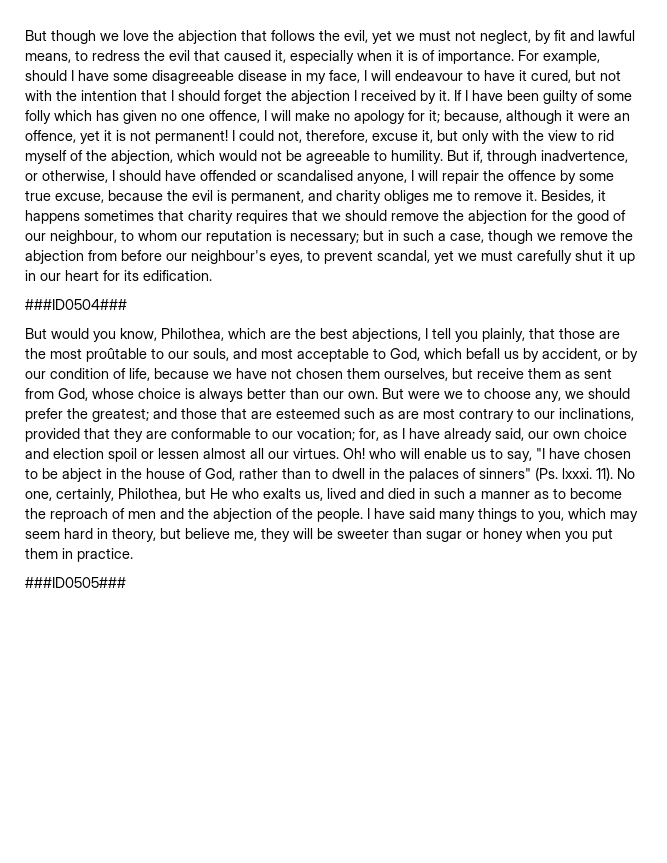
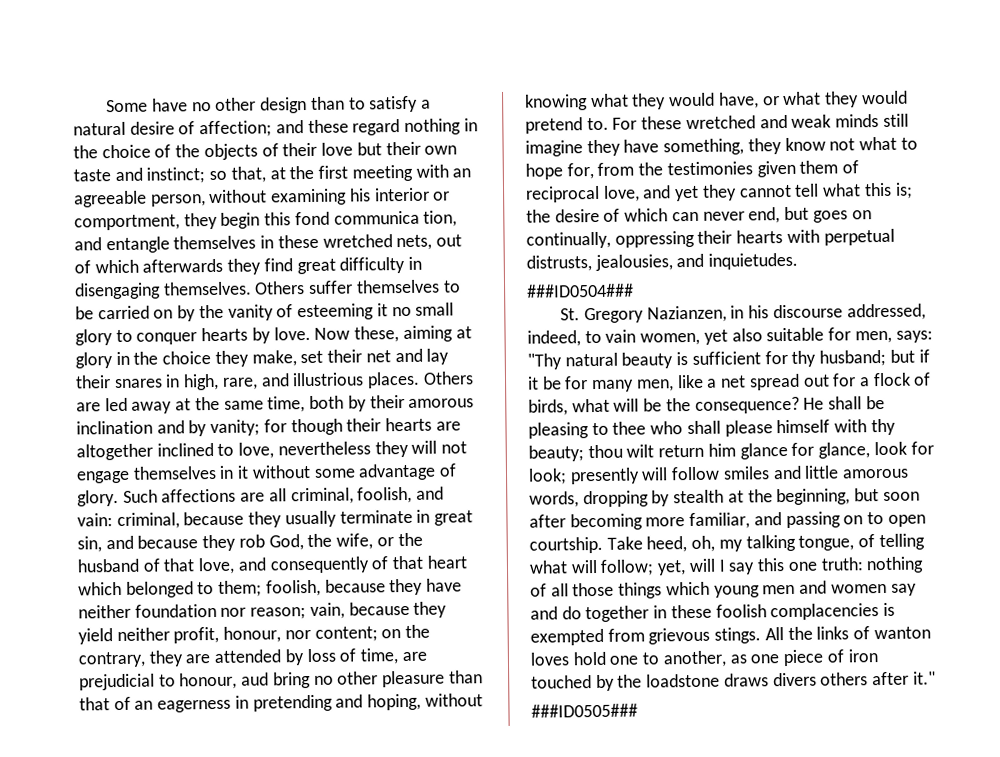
[25,30,635,44] [25,50,600,64] [25,70,621,84] [25,90,632,104] [25,110,630,124] [25,130,614,144] [25,150,628,164] [25,170,614,184] [25,190,606,204] [25,210,626,224] [25,230,633,244] [25,250,635,264] [25,270,212,281] [25,299,127,310] [25,328,620,342] [25,348,638,362] [25,368,612,381] [25,388,630,402] [25,408,634,422] [25,428,627,442] [25,448,631,462] [25,467,635,482] [25,488,622,502] [25,508,638,522] [25,528,613,542] [25,548,133,562] But though we love the abjection that follows the evil, yet we must not neglect, by fit and lawful means, to redress the evil that caused it, especially when it is of importance. For example, should I have some disagreeable disease in my face, I will endeavour to have it cured, but not with the intention that I should forget the abjection I received by it. If I have been guilty of some folly which has given no one offence, I will make no apology for it; because, although it were an offence, yet it is not permanent! I could not, therefore, excuse it, but only with the view to rid myself of the abjection, which would not be agreeable to humility. But if, through inadvertence, or otherwise, I should have offended or scandalised anyone, I will repair the offence by some true excuse, because the evil is permanent, and charity obliges me to remove it. Besides, it happens sometimes that charity requires that we should remove the abjection for the good of our neighbour, to whom our reputation is necessary; but in such a case, though we remove the abjection from before our neighbour's eyes, to prevent scandal, yet we must carefully shut it up in our heart for its edification. // ###ID0504### // But would you know, Philothea, which are the best abjections, I tell you plainly, that those are the most proûtable to our souls, and most acceptable to God, which befall us by accident, or by our condition of life, because we have not chosen them ourselves, but receive them as sent from God, whose choice is always better than our own. But were we to choose any, we should prefer the greatest; and those that are esteemed such as are most contrary to our inclinations, provided that they are conformable to our vocation; for, as I have already said, our own choice and election spoil or lessen almost all our virtues. Oh! who will enable us to say, "I have chosen to be abject in the house of God, rather than to dwell in the palaces of sinners" (Ps. lxxxi. 11). No one, certainly, Philothea, but He who exalts us, lived and died in such a manner as to become the reproach of men and the abjection of the people. I have said many things to you, which may seem hard in theory, but believe me, they will be sweeter than sugar or honey when you put them in practice. -> [106,95,431,114] [73,118,478,138] [73,141,458,161] [73,164,472,184] [74,187,451,208] [74,210,458,231] [74,234,463,254] [74,256,423,275] [74,279,461,300] [75,302,455,322] [75,325,472,346] [75,348,450,369] [75,371,474,391] [76,395,475,414] [76,417,461,437] [76,440,468,461] [76,463,458,484] [77,486,445,507] [77,509,474,530] [77,532,423,553] [77,555,467,575] [78,578,463,598] [78,601,448,620] [78,624,431,645] [78,648,427,668] [79,670,483,691] [79,693,483,713] [525,90,908,111] [525,113,909,134] [525,136,918,157] [525,160,860,180] [525,182,913,203] [526,206,872,224] [526,228,895,249] [526,252,799,272] [527,283,634,298] [560,303,926,324] [527,327,933,347] [527,349,930,370] [527,372,932,393] [528,395,885,416] [528,418,896,439] [528,441,934,462] [528,465,910,485] [529,488,920,508] [529,511,926,531] [529,533,925,554] [529,556,925,576] [530,580,917,599] [530,602,896,623] [530,626,931,646] [530,649,878,668] [531,671,936,692] Some have no other design than to satisfy a natural desire of affection; and these regard nothing in the choice of the objects of their love but their own taste and instinct; so that, at the first meeting with an agreeable person, without examining his interior or comportment, they begin this fond communica tion, and entangle themselves in these wretched nets, out of which afterwards they find great difficulty in disengaging themselves. Others suffer themselves to be carried on by the vanity of esteeming it no small glory to conquer hearts by love. Now these, aiming at glory in the choice they make, set their net and lay their snares in high, rare, and illustrious places. Others are led away at the same time, both by their amorous inclination and by vanity; for though their hearts are altogether inclined to love, nevertheless they will not engage themselves in it without some advantage of glory. Such affections are all criminal, foolish, and vain: criminal, because they usually terminate in great sin, and because they rob God, the wife, or the husband of that love, and consequently of that heart which belonged to them; foolish, because they have neither foundation nor reason; vain, because they yield neither profit, honour, nor content; on the contrary, they are attended by loss of time, are prejudicial to honour, aud bring no other pleasure than that of an eagerness in pretending and hoping, without knowing what they would have, or what they would pretend to. For these wretched and weak minds still imagine they have something, they know not what to hope for, from the testimonies given them of reciprocal love, and yet they cannot tell what this is; the desire of which can never end, but goes on continually, oppressing their hearts with perpetual distrusts, jealousies, and inquietudes. // ###ID0504### // St. Gregory Nazianzen, in his discourse addressed, indeed, to vain women, yet also suitable for men, says: "Thy natural beauty is sufficient for thy husband; but if it be for many men, like a net spread out for a flock of birds, what will be the consequence? He shall be pleasing to thee who shall please himself with thy beauty; thou wilt return him glance for glance, look for look; presently will follow smiles and little amorous words, dropping by stealth at the beginning, but soon after becoming more familiar, and passing on to open courtship. Take heed, oh, my talking tongue, of telling what will follow; yet, will I say this one truth: nothing of all those things which young men and women say and do together in these foolish complacencies is exempted from grievous stings. All the links of wanton loves hold one to another, as one piece of iron touched by the loadstone draws divers others after it."

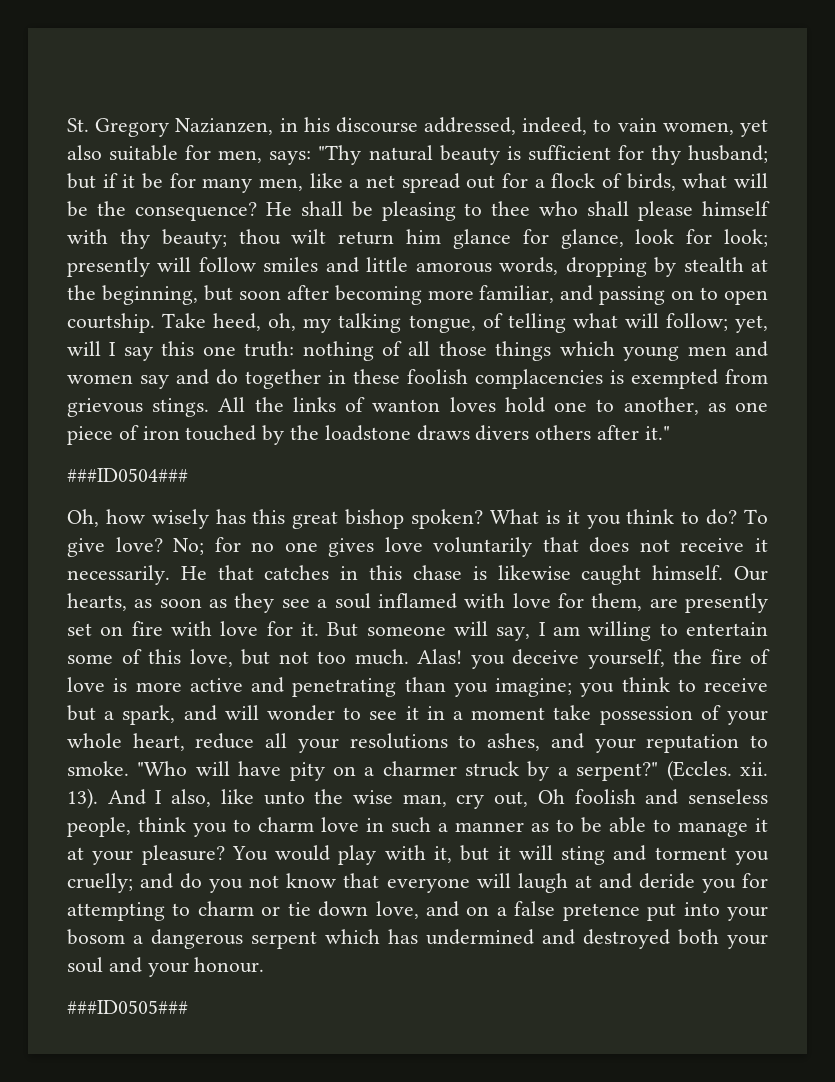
[106,95,431,114] [73,118,478,138] [73,141,458,161] [73,164,472,184] [74,187,451,208] [74,210,458,231] [74,234,463,254] [74,256,423,275] [74,279,461,300] [75,302,455,322] [75,325,472,346] [75,348,450,369] [75,371,474,391] [76,395,475,414] [76,417,461,437] [76,440,468,461] [76,463,458,484] [77,486,445,507] [77,509,474,530] [77,532,423,553] [77,555,467,575] [78,578,463,598] [78,601,448,620] [78,624,431,645] [78,648,427,668] [79,670,483,691] [79,693,483,713] [525,90,908,111] [525,113,909,134] [525,136,918,157] [525,160,860,180] [525,182,913,203] [526,206,872,224] [526,228,895,249] [526,252,799,272] [527,283,634,298] Some have no other design than to satisfy a natural desire of affection; and these regard nothing in the choice of the objects of their love but their own taste and instinct; so that, at the first meeting with an agreeable person, without examining his interior or comportment, they begin this fond communica tion, and entangle themselves in these wretched nets, out of which afterwards they find great difficulty in disengaging themselves. Others suffer themselves to be carried on by the vanity of esteeming it no small glory to conquer hearts by love. Now these, aiming at glory in the choice they make, set their net and lay their snares in high, rare, and illustrious places. Others are led away at the same time, both by their amorous inclination and by vanity; for though their hearts are altogether inclined to love, nevertheless they will not engage themselves in it without some advantage of glory. Such affections are all criminal, foolish, and vain: criminal, because they usually terminate in great sin, and because they rob God, the wife, or the husband of that love, and consequently of that heart which belonged to them; foolish, because they have neither foundation nor reason; vain, because they yield neither profit, honour, nor content; on the contrary, they are attended by loss of time, are prejudicial to honour, aud bring no other pleasure than that of an eagerness in pretending and hoping, without knowing what they would have, or what they would pretend to. For these wretched and weak minds still imagine they have something, they know not what to hope for, from the testimonies given them of reciprocal love, and yet they cannot tell what this is; the desire of which can never end, but goes on continually, oppressing their hearts with perpetual distrusts, jealousies, and inquietudes. // ###ID0504### // -> (67, 125) none
(936, 678) none -> [67,468,188,482] [67,509,769,529] [67,537,768,557] [67,565,769,585] [67,593,768,613] [67,621,769,641] [67,649,770,669] [67,677,768,697] [67,705,768,725] [67,733,769,753] [67,760,768,781] [67,788,768,809] [67,817,768,837] [67,845,770,865] [67,873,768,893] [67,901,769,921] [67,929,768,949] [67,957,265,977] // ###ID0504### // Oh, how wisely has this great bishop spoken? What is it you think to do? To give love? No; for no one gives love voluntarily that does not receive it necessarily. He that catches in this chase is likewise caught himself. Our hearts, as soon as they see a soul inflamed with love for them, are presently set on fire with love for it. But someone will say, I am willing to entertain some of this love, but not too much. Alas! you deceive yourself, the fire of love is more active and penetrating than you imagine; you think to receive but a spark, and will wonder to see it in a moment take possession of your whole heart, reduce all your resolutions to ashes, and your reputation to smoke. "Who will have pity on a charmer struck by a serpent?" (Eccles. xii. 13). And I also, like unto the wise man, cry out, Oh foolish and senseless people, think you to charm love in such a manner as to be able to manage it at your pleasure? You would play with it, but it will sting and torment you cruelly; and do you not know that everyone will laugh at and deride you for attempting to charm or tie down love, and on a false pretence put into your bosom a dangerous serpent which has undermined and destroyed both your soul and your honour.

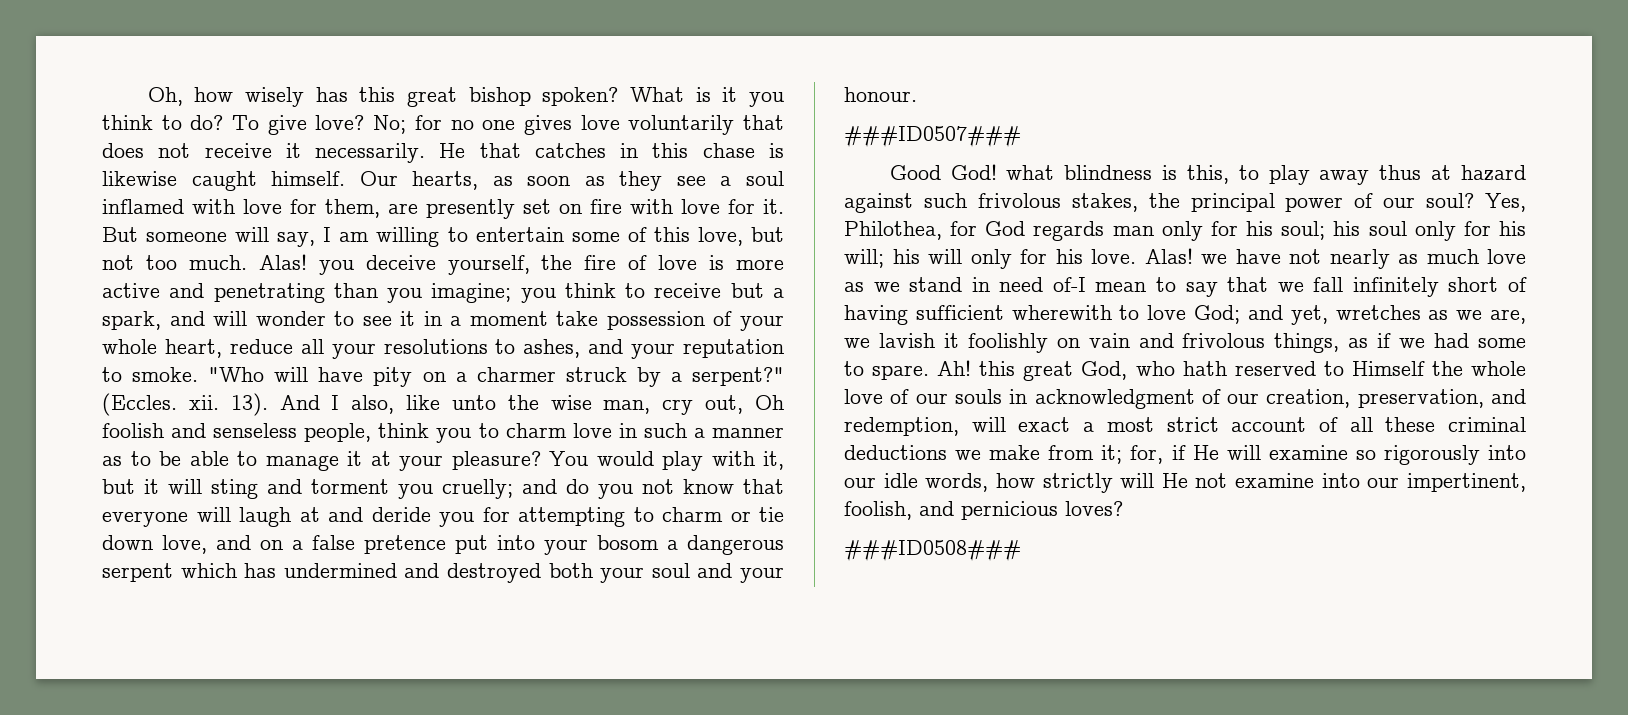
[67,117,768,137] [67,145,768,165] [67,173,768,193] [67,201,770,221] [67,229,769,249] [67,257,768,277] [67,285,768,305] [67,313,769,333] [67,341,769,361] [67,369,768,389] [67,397,769,417] [67,425,670,445] [67,468,188,482] St. Gregory Nazianzen, in his discourse addressed, indeed, to vain women, yet also suitable for men, says: "Thy natural beauty is sufficient for thy husband; but if it be for many men, like a net spread out for a flock of birds, what will be the consequence? He shall be pleasing to thee who shall please himself with thy beauty; thou wilt return him glance for glance, look for look; presently will follow smiles and little amorous words, dropping by stealth at the beginning, but soon after becoming more familiar, and passing on to open courtship. Take heed, oh, my talking tongue, of telling what will follow; yet, will I say this one truth: nothing of all those things which young men and women say and do together in these foolish complacencies is exempted from grievous stings. All the links of wanton loves hold one to another, as one piece of iron touched by the loadstone draws divers others after it." // ###ID0504### // -> (147, 96) none
[67,1000,188,1014] ###ID0505### -> [844,126,1021,148] [889,164,1526,185] [844,193,1526,213] [844,221,1526,241] [844,248,1526,269] [844,277,1527,297] [844,305,1526,325] [844,333,1526,353] [844,360,1526,381] [844,389,1526,409] [844,417,1526,436] [844,445,1526,465] [844,473,1526,493] [844,501,1123,520] [844,540,1021,562] ###ID0507### // Good God! what blindness is this, to play away thus at hazard against such frivolous stakes, the principal power of our soul? Yes, Philothea, for God regards man only for his soul; his soul only for his will; his will only for his love. Alas! we have not nearly as much love as we stand in need of-I mean to say that we fall infinitely short of having sufficient wherewith to love God; and yet, wretches as we are, we lavish it foolishly on vain and frivolous things, as if we had some to spare. Ah! this great God, who hath reserved to Himself the whole love of our souls in acknowledgment of our creation, preservation, and redemption, will exact a most strict account of all these criminal deductions we make from it; for, if He will examine so rigorously into our idle words, how strictly will He not examine into our impertinent, foolish, and pernicious loves? // ###ID0508###

